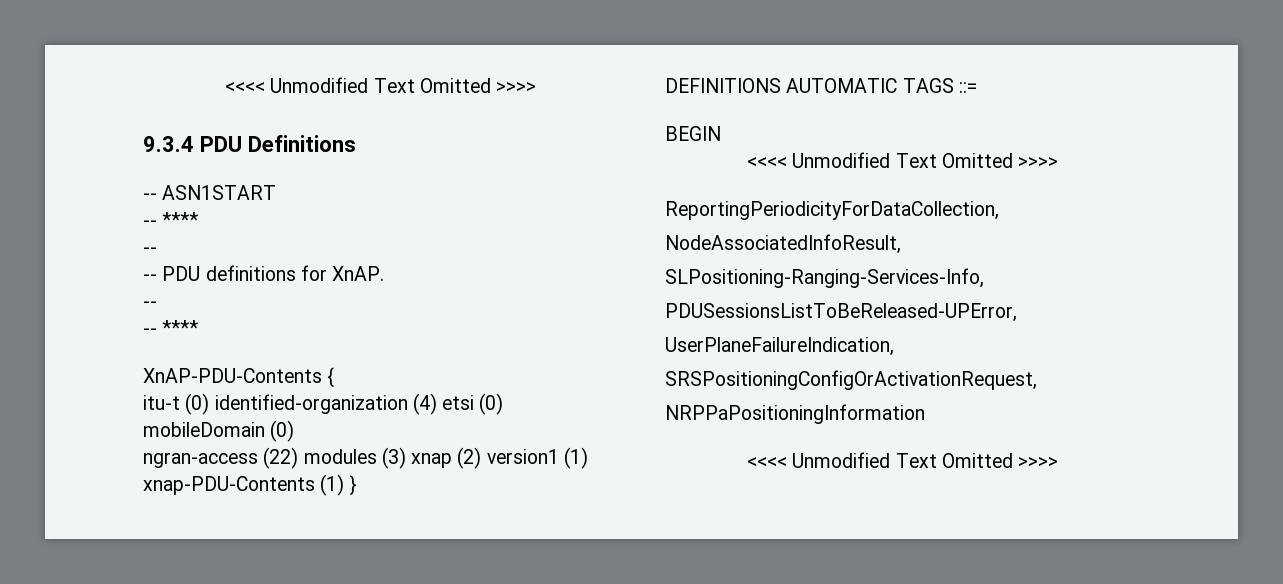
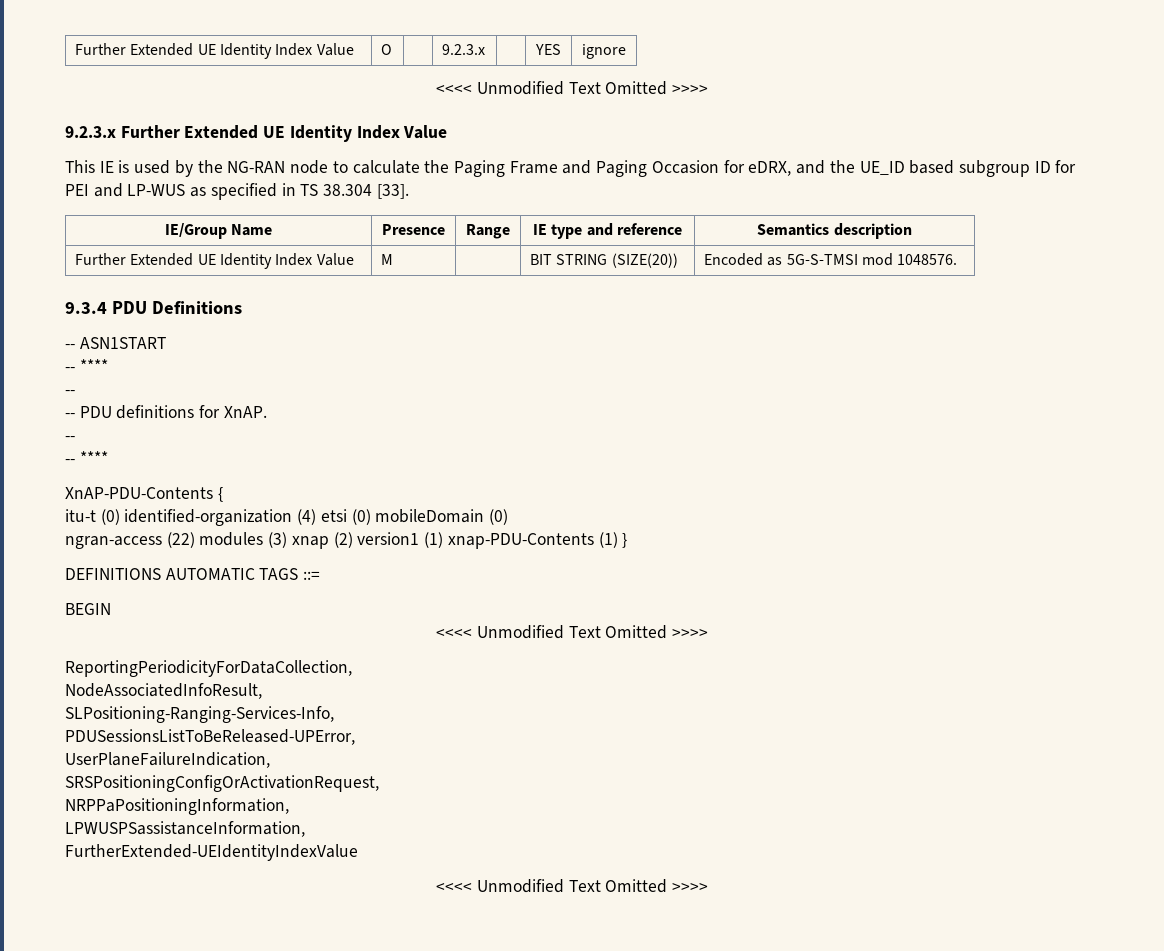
[224,77,537,93] <<<< Unmodified Text Omitted >>>> -> [75,43,354,59] [381,44,393,55] [442,44,486,55] [535,44,561,55] [582,44,626,59] [436,81,708,95] [65,125,448,142] [65,160,1077,177] [65,183,409,200] [164,223,273,239] [382,224,445,235] [466,224,510,239] [533,223,682,239] [757,223,912,239] [75,253,354,269] [381,254,394,265] [530,253,678,268] [704,253,958,266] Further Extended UE Identity Index Value | O | | 9.2.3.x | | YES | ignore // <<<< Unmodified Text Omitted >>>> // 9.2.3.x Further Extended UE Identity Index Value // This IE is used by the NG-RAN node to calculate the Paging Frame and Paging Occasion for eDRX, and the UE_ID based subgroup ID for PEI and LP-WUS as specified in TS 38.304 [33]. // IE/Group Name | Presence | Range | IE type and reference | Semantics description // Further Extended UE Identity Index Value | M | | BIT STRING (SIZE(20)) | Encoded as 5G-S-TMSI mod 1048576.
[665,404,925,424] NRPPaPositioningInformation -> [65,798,289,815] [65,821,305,837] [65,844,358,861] NRPPaPositioningInformation, // LPWUSPSassistanceInformation, // FurtherExtended-UEIdentityIndexValue

